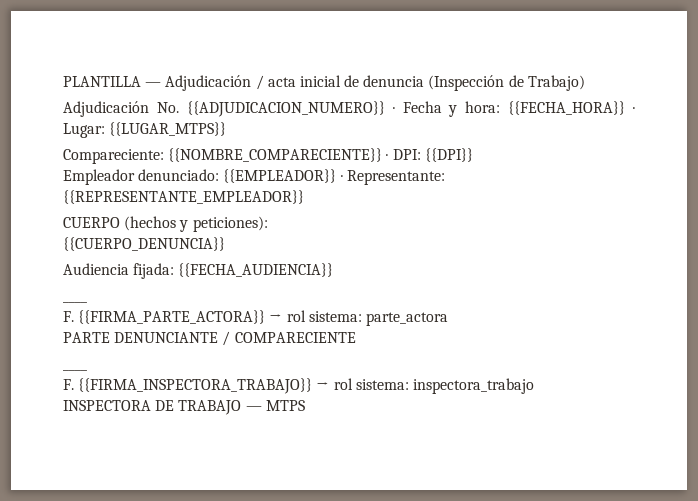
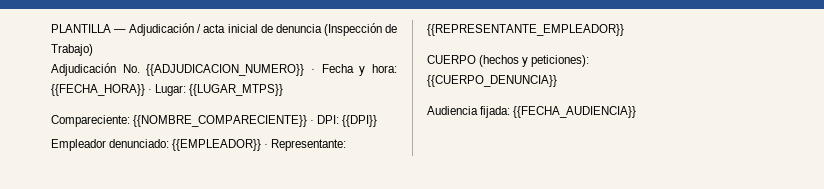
[63,301,87,303] [63,310,448,326] [63,331,356,346] [63,369,87,371] [63,378,534,394] [63,400,305,415] // ____ // F. {{FIRMA_PARTE_ACTORA}} → rol sistema: parte_actora // PARTE DENUNCIANTE / COMPARECIENTE // ____ // F. {{FIRMA_INSPECTORA_TRABAJO}} → rol sistema: inspectora_trabajo // INSPECTORA DE TRABAJO — MTPS -> (637, 112) none

